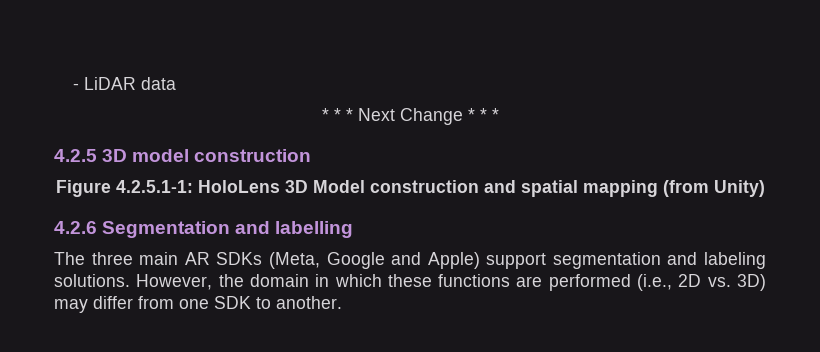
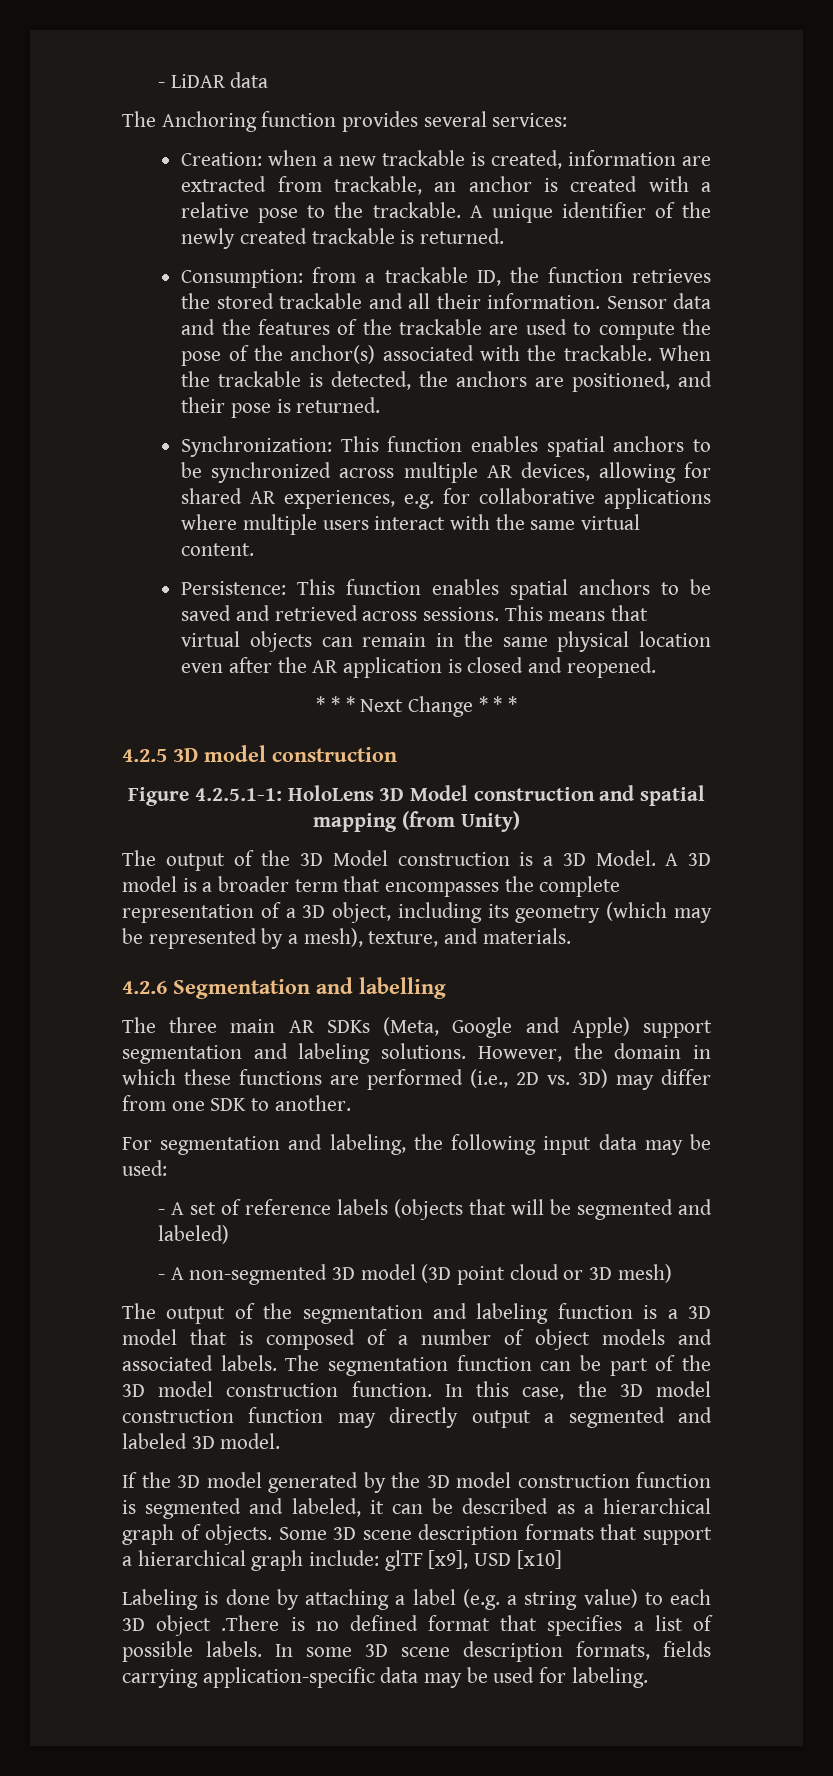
(177, 83) none -> [122,111,568,132] [181,150,711,169] [181,176,711,195] [181,202,711,223] [181,228,504,249] [181,267,711,288] [181,293,711,309] [181,319,711,340] [181,345,711,366] [181,371,712,392] [181,397,381,418] [181,436,711,457] [181,462,711,483] [181,488,711,509] [181,514,640,535] [181,543,255,556] [181,579,711,600] [181,605,648,621] [181,631,711,652] [181,657,656,678] // The Anchoring function provides several services: // Creation: when a new trackable is created, information are extracted from trackable, an anchor is created with a relative pose to the trackable. A unique identifier of the newly created trackable is returned. // Consumption: from a trackable ID, the function retrieves the stored trackable and all their information. Sensor data and the features of the trackable are used to compute the pose of the anchor(s) associated with the trackable. When the trackable is detected, the anchors are positioned, and their pose is returned. // Synchronization: This function enables spatial anchors to be synchronized across multiple AR devices, allowing for shared AR experiences, e.g. for collaborative applications where multiple users interact with the same virtual content. // Persistence: This function enables spatial anchors to be saved and retrieved across sessions. This means that virtual objects can remain in the same physical location even after the AR application is closed and reopened.
(765, 188) none -> [122,850,711,871] [122,876,621,897] [122,902,712,923] [122,928,571,949] // The output of the 3D Model construction is a 3D Model. A 3D model is a broader term that encompasses the complete representation of a 3D object, including its geometry (which may be represented by a mesh), texture, and materials.
(342, 302) none -> [122,1134,711,1155] [122,1160,167,1176] [158,1199,712,1220] [158,1225,230,1244] [158,1264,672,1285] [122,1303,711,1324] [122,1329,712,1350] [122,1355,711,1376] [122,1381,711,1400] [122,1407,713,1428] [122,1433,281,1449] [122,1472,711,1493] [122,1498,711,1519] [122,1524,712,1545] [122,1550,562,1571] [122,1589,711,1610] [122,1615,713,1636] [122,1641,711,1662] [122,1667,648,1688] // For segmentation and labeling, the following input data may be used: // - A set of reference labels (objects that will be segmented and labeled) // - A non-segmented 3D model (3D point cloud or 3D mesh) // The output of the segmentation and labeling function is a 3D model that is composed of a number of object models and associated labels. The segmentation function can be part of the 3D model construction function. In this case, the 3D model construction function may directly output a segmented and labeled 3D model. // If the 3D model generated by the 3D model construction function is segmented and labeled, it can be described as a hierarchical graph of objects. Some 3D scene description formats that support a hierarchical graph include: glTF [x9], USD [x10] // Labeling is done by attaching a label (e.g. a string value) to each 3D object .There is no defined format that specifies a list of possible labels. In some 3D scene description formats, fields carrying application-specific data may be used for labeling.

